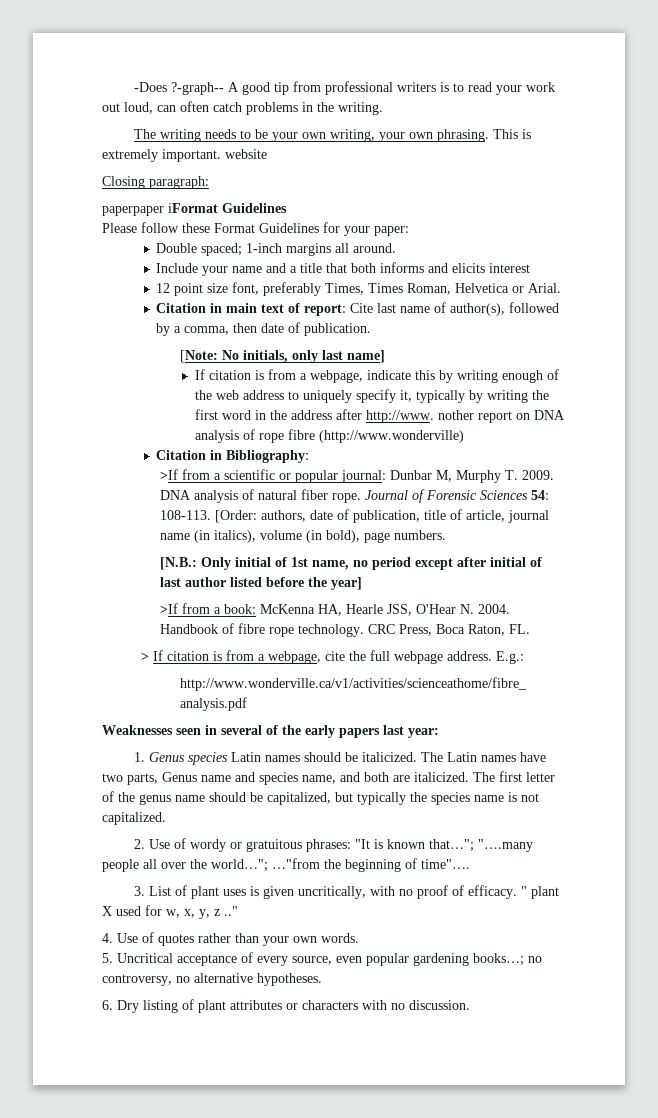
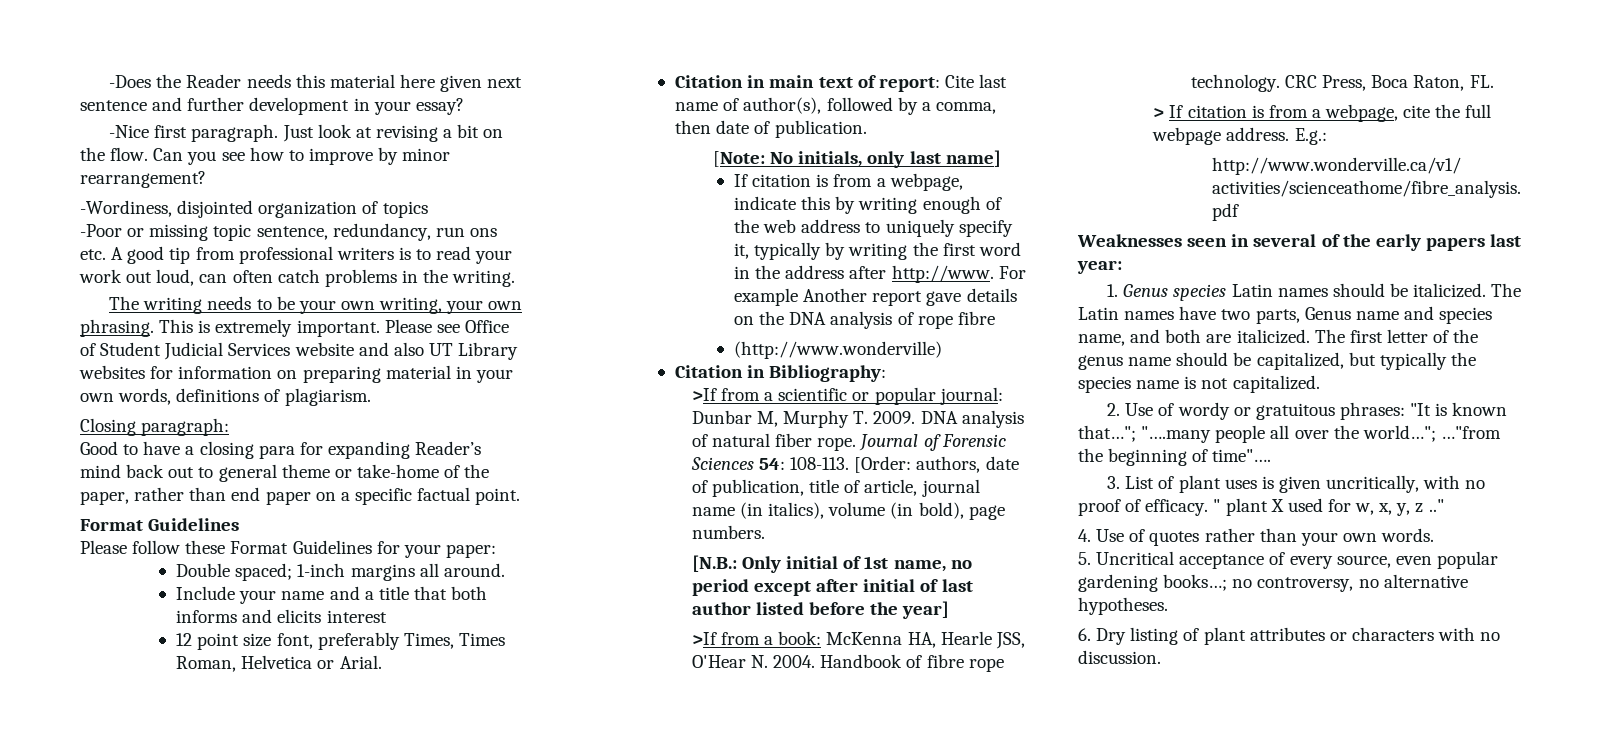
[170,82,224,95] ?-graph-- -> [156,74,523,92] [80,97,464,115] [109,124,504,142] [80,147,451,165] [80,171,206,188] [80,200,428,218] [80,223,497,241] [80,249,106,260] the Reader needs this material here given next sentence and further development in your essay? // -Nice first paragraph. Just look at revising a bit on the flow. Can you see how to improve by minor rearrangement? // -Wordiness, disjointed organization of topics // -Poor or missing topic sentence, redundancy, run ons etc.
[225,149,267,159] [102,176,209,189] [102,203,218,216] website // Closing paragraph: // paperpaper iFormat -> [384,319,509,333] [80,342,519,360] [79,365,513,383] [80,388,371,406] [80,418,230,436] [80,441,482,459] [80,464,490,482] [80,487,521,505] [80,519,143,531] Please see Office of Student Judicial Services website and also UT Library websites for information on preparing material in your own words, definitions of plagiarism. // Closing paragraph: // Good to have a closing para for expanding Reader’s mind back out to general theme or take-home of the paper, rather than end paper on a specific factual point. // Format
[437,410,530,423] nother report on -> [998,266,1026,279] [734,288,1017,306] [734,311,785,325] For example Another report gave details on the
(315, 434) none -> (995, 318) //

